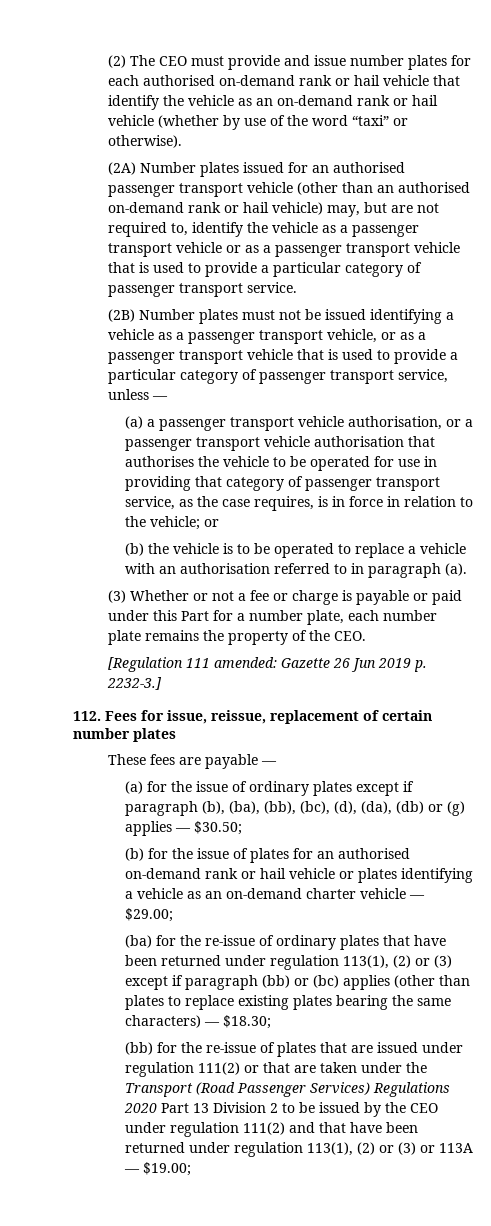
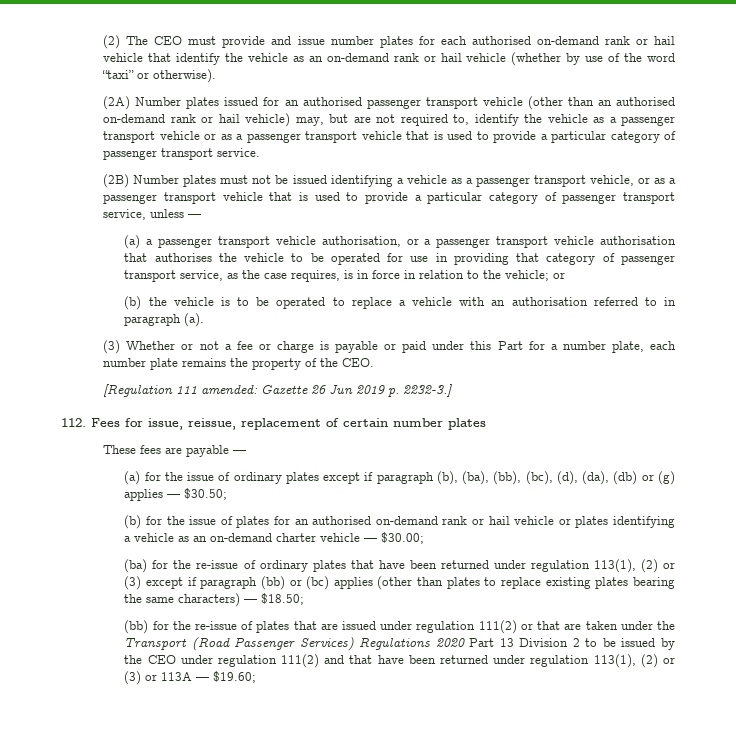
[124,908,173,922] $29.00; -> [381,532,425,544] $30.00;
[222,1015,271,1029] $18.30; -> [261,593,305,605] $18.50;
[142,1162,191,1176] $19.00; -> [213,671,257,683] $19.60;

